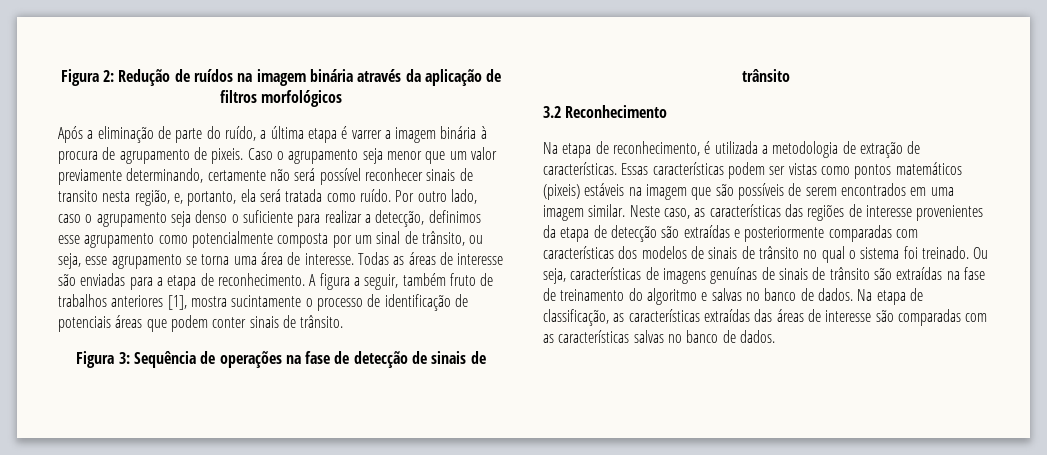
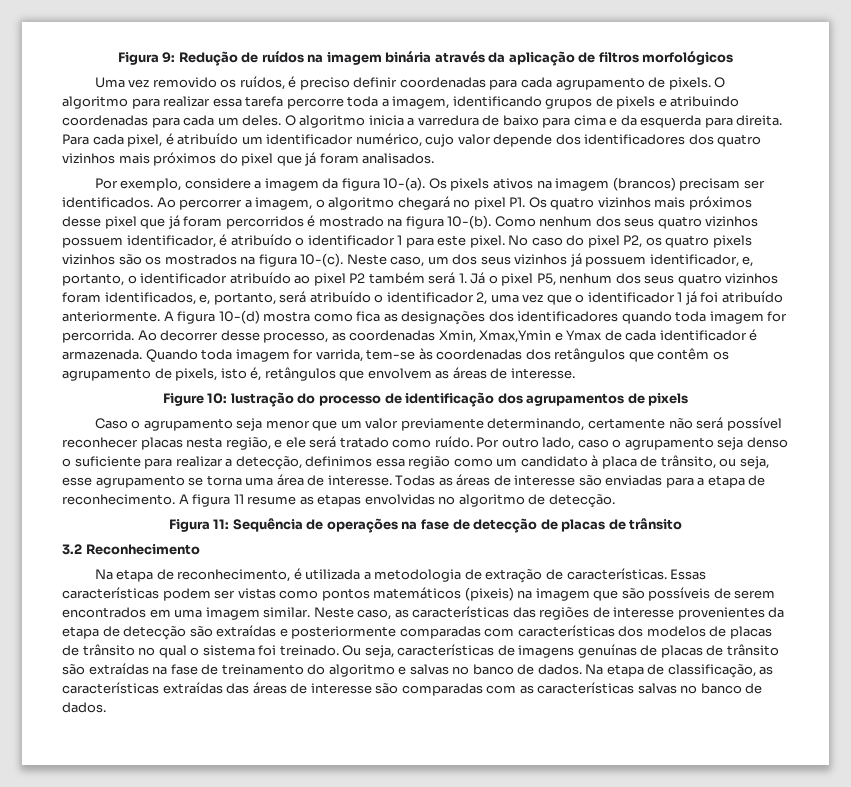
[60,69,115,86] Figura 2: -> [117,52,176,65] Figura 9:
[58,126,487,143] [58,147,244,164] Após a eliminação de parte do ruído, a última etapa é varrer a imagem binária à procura de agrupamento de pixeis. -> [94,76,726,90] [62,96,740,109] [62,115,783,128] [62,133,762,147] [62,152,435,166] [94,177,765,191] [62,196,752,210] [62,215,759,229] [62,234,752,248] [62,253,754,267] [62,272,779,286] [62,291,783,305] [62,310,788,325] [62,329,758,343] [62,348,729,362] [62,367,575,381] [162,392,689,407] Uma vez removido os ruídos, é preciso definir coordenadas para cada agrupamento de pixels. O algoritmo para realizar essa tarefa percorre toda a imagem, identificando grupos de pixels e atribuindo coordenadas para cada um deles. O algoritmo inicia a varredura de baixo para cima e da esquerda para direita. Para cada pixel, é atribuído um identificador numérico, cujo valor depende dos identificadores dos quatro vizinhos mais próximos do pixel que já foram analisados. // Por exemplo, considere a imagem da figura 10-(a). Os pixels ativos na imagem (brancos) precisam ser identificados. Ao percorrer a imagem, o algoritmo chegará no pixel P1. Os quatro vizinhos mais próximos desse pixel que já foram percorridos é mostrado na figura 10-(b). Como nenhum dos seus quatro vizinhos possuem identificador, é atribuído o identificador 1 para este pixel. No caso do pixel P2, os quatro pixels vizinhos são os mostrados na figura 10-(c). Neste caso, um dos seus vizinhos já possuem identificador, e, portanto, o identificador atribuído ao pixel P2 também será 1. Já o pixel P5, nenhum dos seus quatro vizinhos foram identificados, e, portanto, será atribuído o identificador 2, uma vez que o identificador 1 já foi atribuído anteriormente. A figura 10-(d) mostra como fica as designações dos identificadores quando toda imagem for percorrida. Ao decorrer desse processo, as coordenadas Xmin, Xmax,Ymin e Ymax de cada identificador é armazenada. Quando toda imagem for varrida, tem-se às coordenadas dos retângulos que contêm os agrupamento de pixels, isto é, retângulos que envolvem as áreas de interesse. // Figure 10: lustração do processo de identificação dos agrupamentos de pixels //
[426,168,473,181] [58,189,323,206] sinais de transito nesta região, e, portanto, ela será tratada -> [140,436,389,450] placas nesta região, e ele será tratado
[58,231,401,248] esse agrupamento como potencialmente composta por um sinal -> [375,455,637,469] essa região como um candidato à placa
[353,273,494,290] [58,294,468,311] [58,315,344,332] [76,351,130,368] a seguir, também fruto de trabalhos anteriores [1], mostra sucintamente o processo de identificação de potenciais áreas que podem conter sinais de trânsito. // Figura 3: -> [233,494,615,508] [168,519,230,532] 11 resume as etapas envolvidas no algoritmo de detecção. // Figura 11:
[431,351,467,364] sinais -> [561,519,606,532] placas
[584,183,625,196] estáveis -> (514, 594) none
[708,247,738,259] sinais -> [729,626,772,639] placas
[778,268,808,280] sinais -> [660,645,703,658] placas

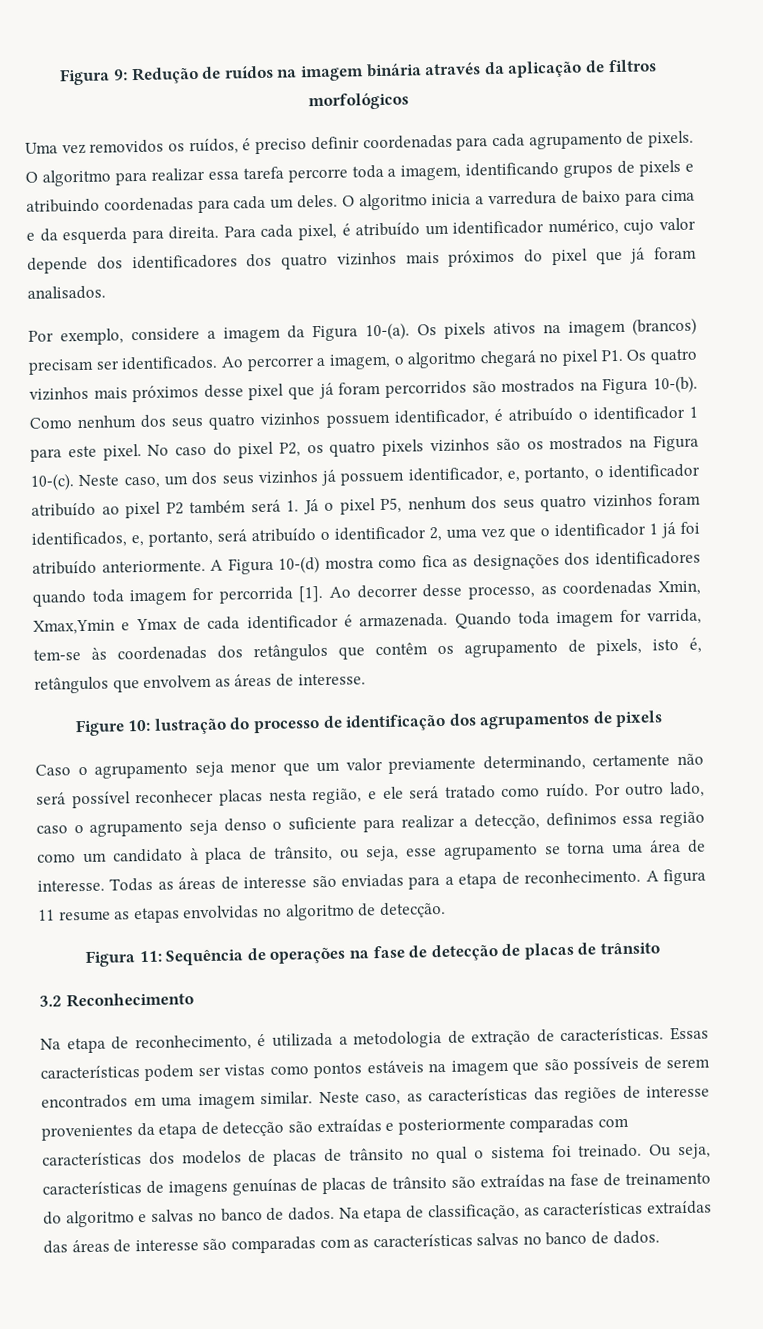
[152,77,217,88] removido -> [89,139,165,154] removidos
[341,178,380,191] figura -> [312,324,358,342] Figura
[307,215,444,229] é mostrado na figura -> [471,377,649,395] são mostrados na Figura
[258,254,297,267] figura -> [653,434,699,452] Figura
[177,311,216,324] figura -> [227,557,274,575] Figura
[62,330,134,343] percorrida. -> [218,585,324,604] percorrida [1].
[373,587,514,601] matemáticos (pixeis) -> [366,1060,424,1074] estáveis

